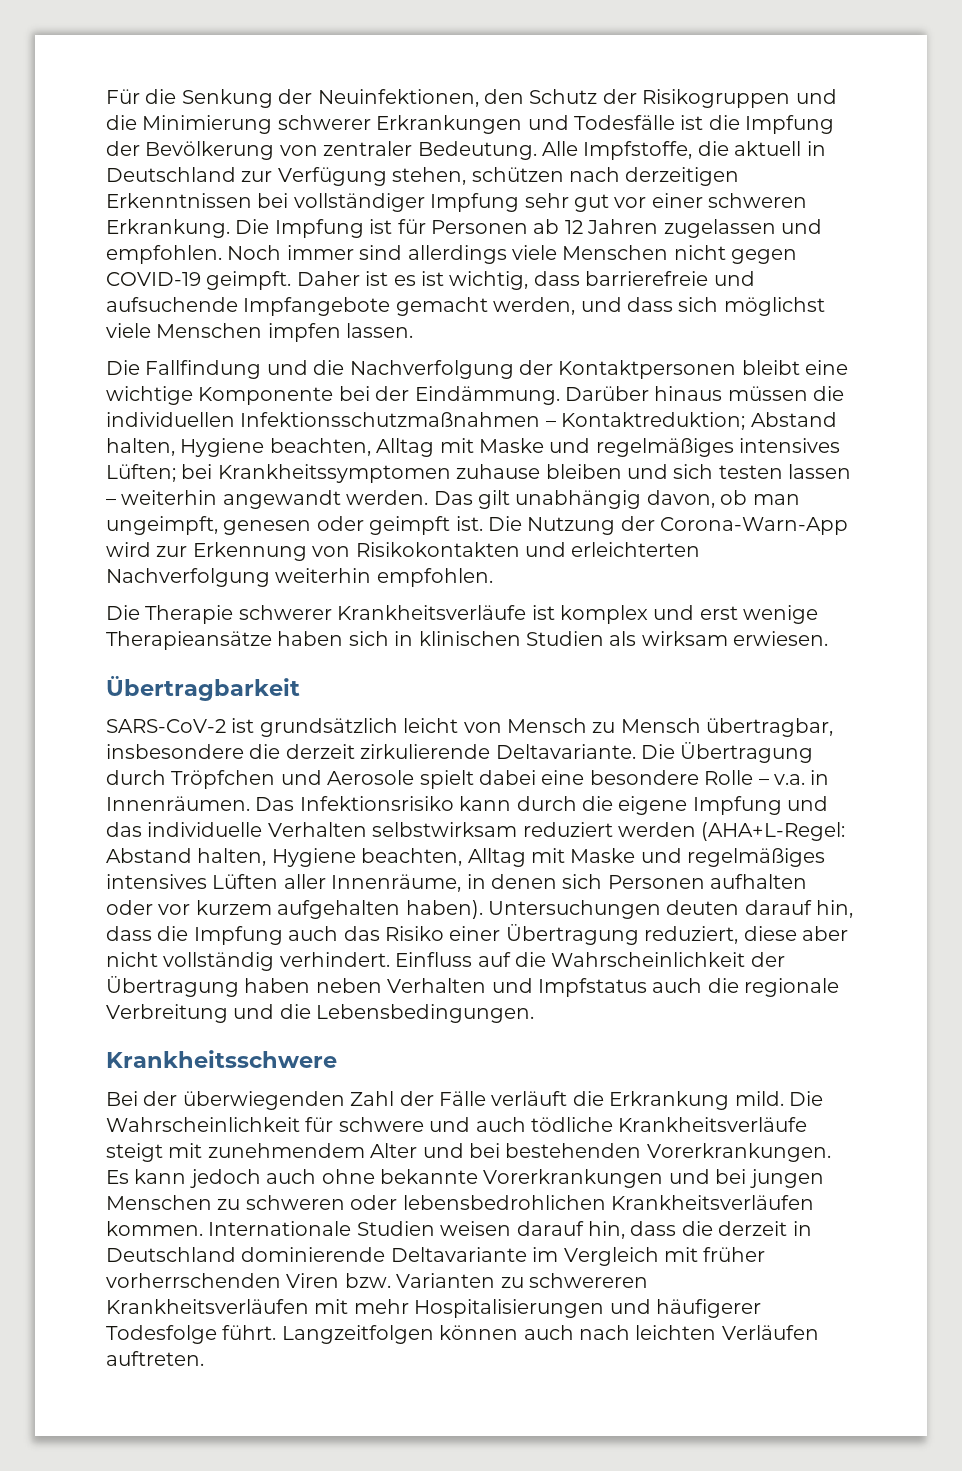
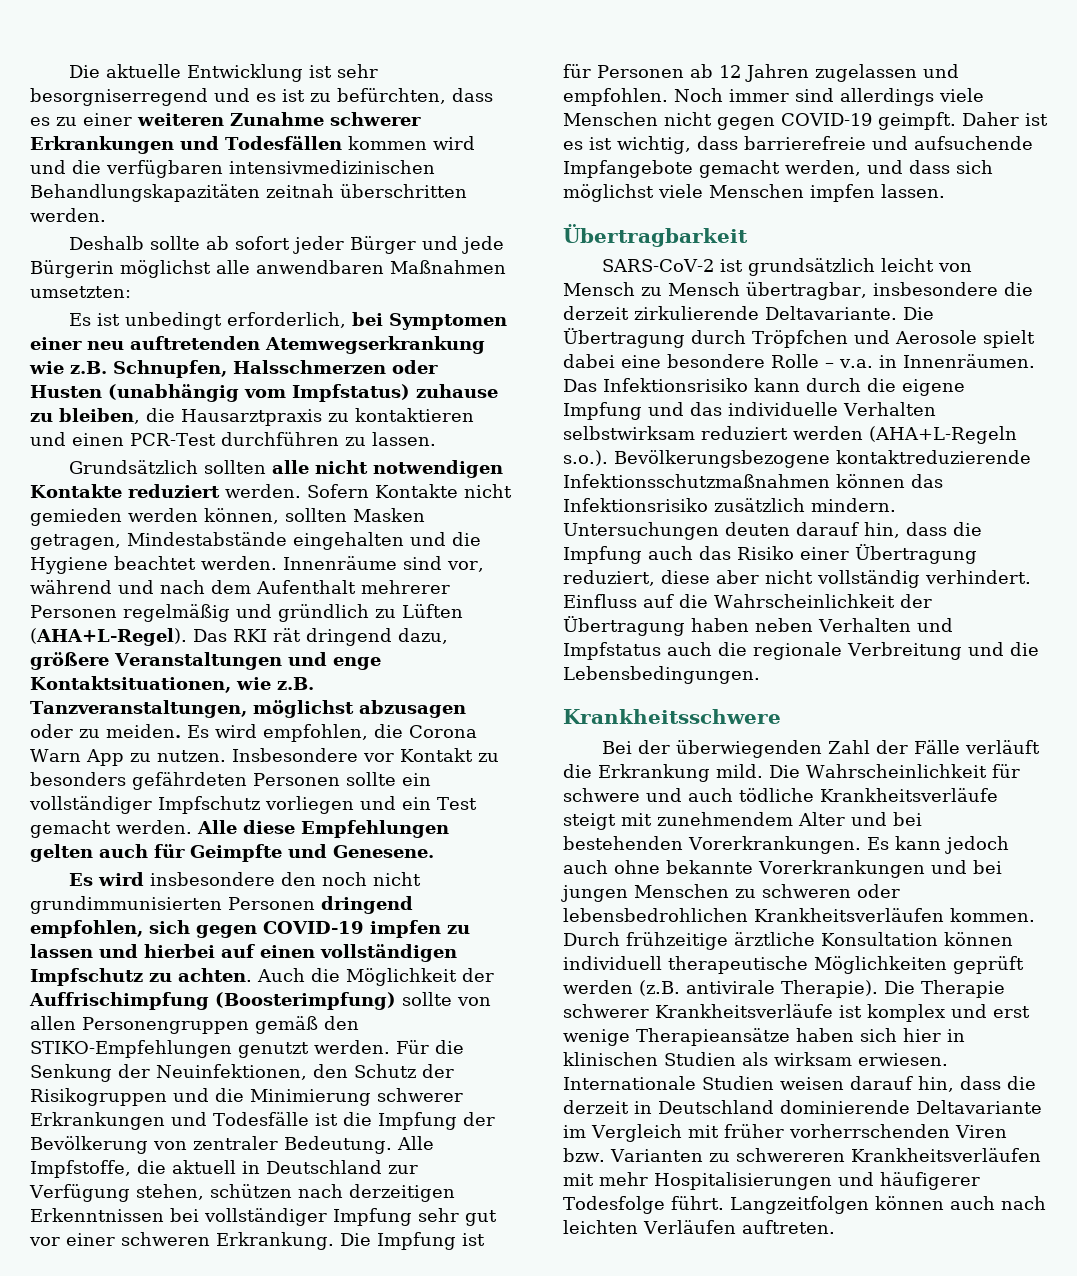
(106, 96) none -> [68,64,378,82] [30,88,493,106] [30,112,421,126] [30,136,475,154] [30,160,435,178] [30,184,467,202] [30,208,106,222] [68,236,504,254] [30,260,506,278] [30,286,131,298] [68,312,507,330] [30,336,485,354] [29,360,438,378] [30,384,498,402] [30,408,474,426] [30,432,436,446] [68,460,503,478] [30,484,512,498] [30,508,425,526] [30,532,481,550] [30,556,484,574] [30,580,450,594] [30,604,463,622] [30,628,448,646] [30,652,381,670] [30,676,314,693] [30,700,466,718] [30,724,477,742] [30,748,499,766] [30,772,431,790] [29,796,477,814] [30,820,449,838] [30,844,434,862] [68,872,421,886] [30,896,413,914] [30,920,470,938] [30,944,457,962] [30,968,494,986] [29,992,491,1010] [30,1016,359,1034] [30,1040,390,1058] Die aktuelle Entwicklung ist sehr besorgniserregend und es ist zu befürchten, dass es zu einer weiteren Zunahme schwerer Erkrankungen und Todesfällen kommen wird und die verfügbaren intensivmedizinischen Behandlungskapazitäten zeitnah überschritten werden. // Deshalb sollte ab sofort jeder Bürger und jede Bürgerin möglichst alle anwendbaren Maßnahmen umsetzten: // Es ist unbedingt erforderlich, bei Symptomen einer neu auftretenden Atemwegserkrankung wie z.B. Schnupfen, Halsschmerzen oder Husten (unabhängig vom Impfstatus) zuhause zu bleiben, die Hausarztpraxis zu kontaktieren und einen PCR-Test durchführen zu lassen. // Grundsätzlich sollten alle nicht notwendigen Kontakte reduziert werden. Sofern Kontakte nicht gemieden werden können, sollten Masken getragen, Mindestabstände eingehalten und die Hygiene beachtet werden. Innenräume sind vor, während und nach dem Aufenthalt mehrerer Personen regelmäßig und gründlich zu Lüften (AHA+L-Regel). Das RKI rät dringend dazu, größere Veranstaltungen und enge Kontaktsituationen, wie z.B. Tanzveranstaltungen, möglichst abzusagen oder zu meiden. Es wird empfohlen, die Corona Warn App zu nutzen. Insbesondere vor Kontakt zu besonders gefährdeten Personen sollte ein vollständiger Impfschutz vorliegen und ein Test gemacht werden. Alle diese Empfehlungen gelten auch für Geimpfte und Genesene. // Es wird insbesondere den noch nicht grundimmunisierten Personen dringend empfohlen, sich gegen COVID-19 impfen zu lassen und hierbei auf einen vollständigen Impfschutz zu achten. Auch die Möglichkeit der Auffrischimpfung (Boosterimpfung) sollte von allen Personengruppen gemäß den STIKO-Empfehlungen genutzt werden.
[106,360,849,379] [106,386,845,405] [106,412,837,430] [106,438,841,457] [106,464,852,483] [106,490,800,509] [106,516,849,535] [106,542,701,561] [106,568,493,587] [106,605,819,624] [106,631,829,650] // Die Fallfindung und die Nachverfolgung der Kontaktpersonen bleibt eine wichtige Komponente bei der Eindämmung. Darüber hinaus müssen die individuellen Infektionsschutzmaßnahmen – Kontaktreduktion; Abstand halten, Hygiene beachten, Alltag mit Maske und regelmäßiges intensives Lüften; bei Krankheitssymptomen zuhause bleiben und sich testen lassen – weiterhin angewandt werden. Das gilt unabhängig davon, ob man ungeimpft, genesen oder geimpft ist. Die Nutzung der Corona-Warn-App wird zur Erkennung von Risikokontakten und erleichterten Nachverfolgung weiterhin empfohlen. // Die Therapie schwerer Krankheitsverläufe ist komplex und erst wenige Therapieansätze haben sich in klinischen Studien als wirksam erwiesen. -> (945, 191) none
[701,822,846,841] [106,848,826,867] [106,874,808,892] [106,900,483,919] (AHA+L-Regel: Abstand halten, Hygiene beachten, Alltag mit Maske und regelmäßiges intensives Lüften aller Innenräume, in denen sich Personen aufhalten oder vor kurzem aufgehalten haben). -> [869,426,1017,444] [563,450,1031,468] [563,474,943,488] [563,498,896,512] (AHA+L-Regeln s.o.). Bevölkerungsbezogene kontaktreduzierende Infektionsschutzmaßnahmen können das Infektionsrisiko zusätzlich mindern.
(203, 1228) none -> [563,932,1013,950] [563,956,1024,974] [563,980,1005,998] [563,1004,1030,1022] [563,1028,965,1046] [563,1052,948,1066] Durch frühzeitige ärztliche Konsultation können individuell therapeutische Möglichkeiten geprüft werden (z.B. antivirale Therapie). Die Therapie schwerer Krankheitsverläufe ist komplex und erst wenige Therapieansätze haben sich hier in klinischen Studien als wirksam erwiesen.

